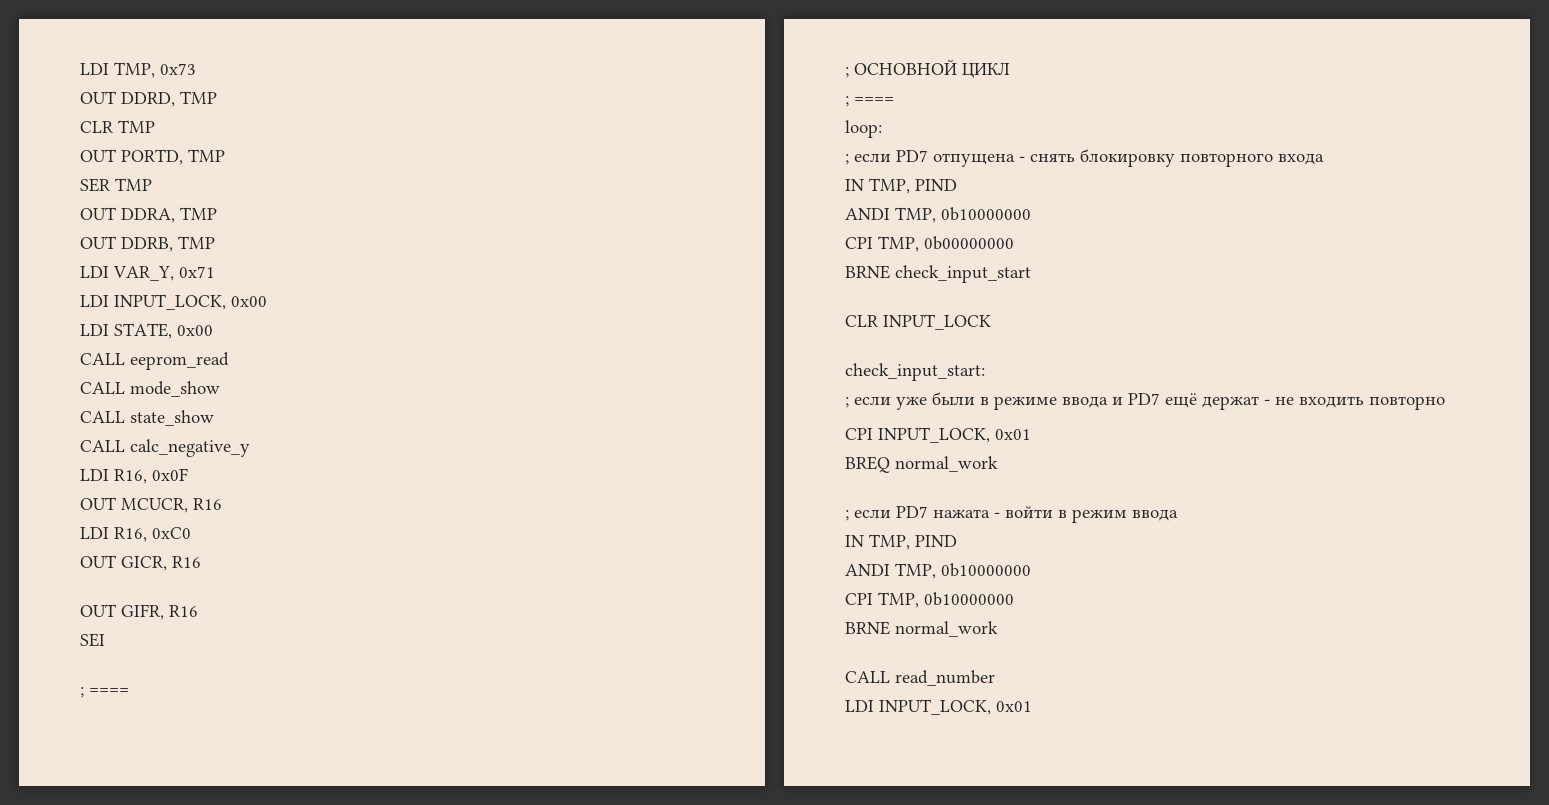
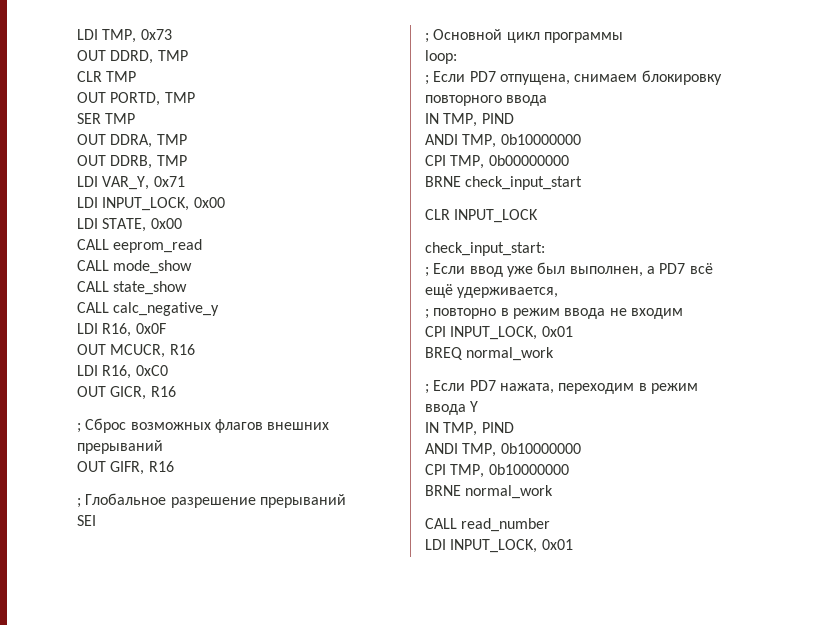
[80,604,198,620] [80,633,105,647] [80,687,129,698] [845,60,1010,78] [845,96,894,107] [845,120,882,138] [845,150,1075,167] OUT GIFR, R16 // SEI // ; ==== // ; ОСНОВНОЙ ЦИКЛ // ; ==== // loop: // ; если PD7 отпущена - снять -> [77,418,330,433] [77,440,163,454] [77,461,174,475] [77,493,346,508] [77,515,96,526] [425,29,623,43] [425,50,457,64] [425,71,638,85] ; Сброс возможных флагов внешних прерываний // OUT GIFR, R16 // ; Глобальное разрешение прерываний // SEI // ; Основной цикл программы // loop: // ; Если PD7 отпущена, снимаем
[1278,153,1324,165] входа -> [506,95,548,106] ввода
[854,392,1445,410] если уже были в режиме ввода и PD7 ещё держат - не входить повторно -> [433,262,713,277] [425,284,559,298] [425,308,683,319] Если ввод уже был выполнен, а PD7 всё ещё удерживается, // ; повторно в режим ввода не входим
[854,506,1178,523] если PD7 нажата - войти в режим ввода -> [433,380,698,394] [425,401,479,415] Если PD7 нажата, переходим в режим ввода Y

